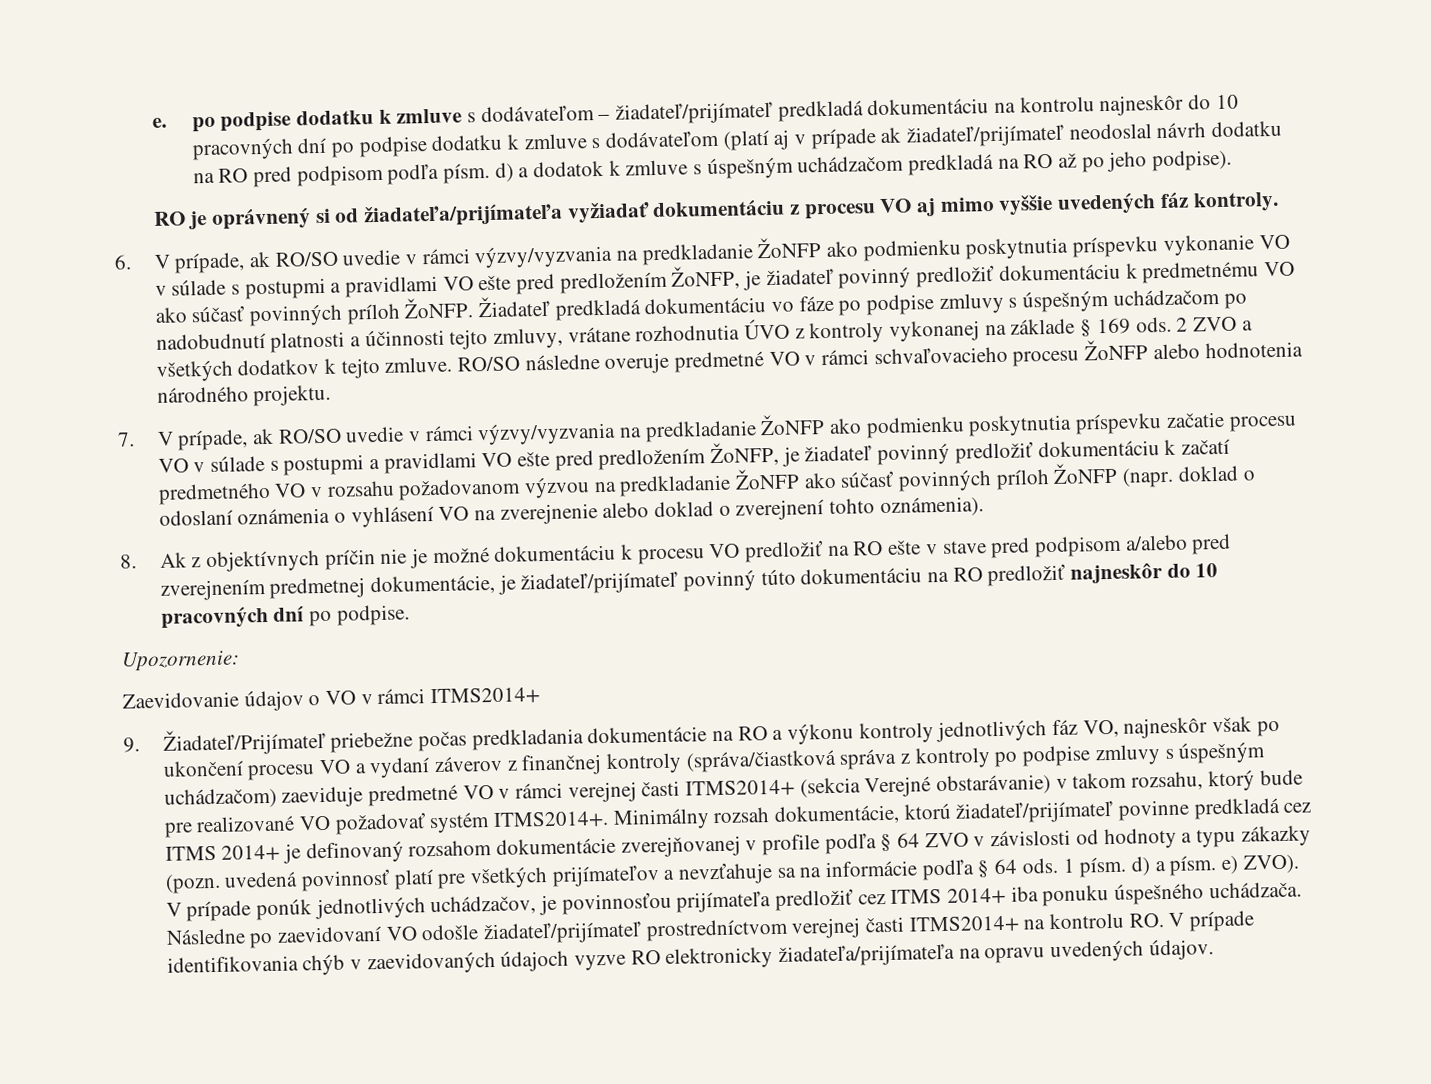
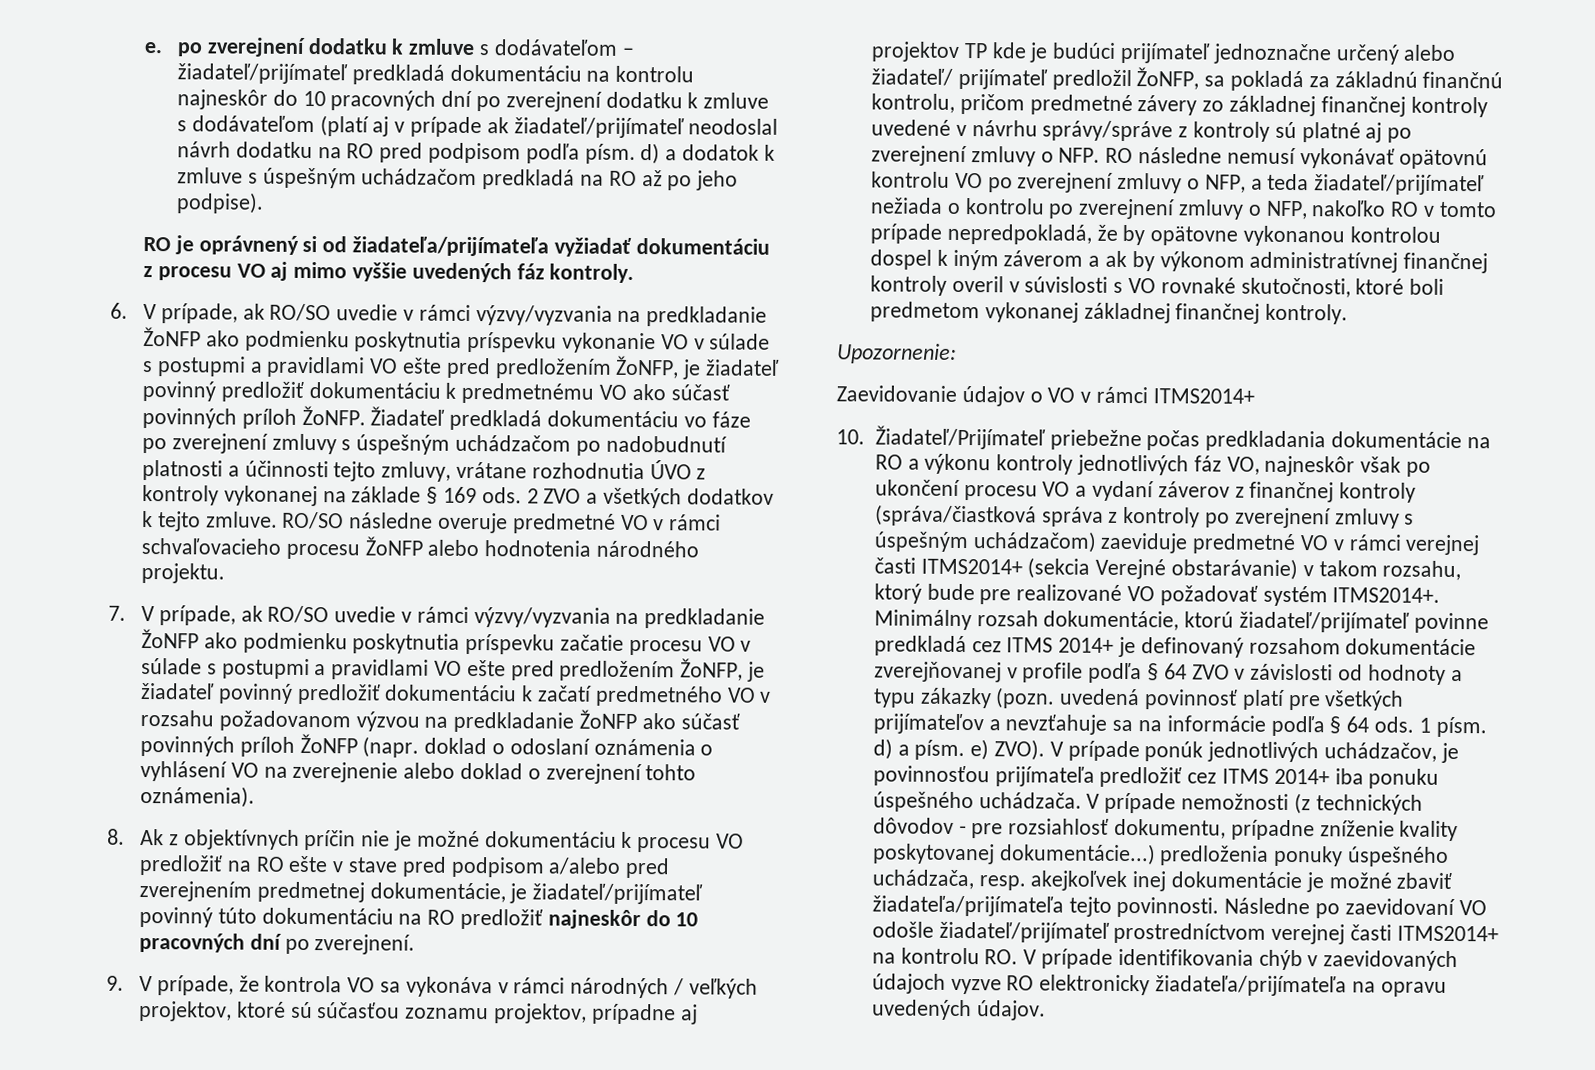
[220,111,292,132] podpise -> [206,37,306,57] zverejnení
[358,136,428,158] podpise -> [505,91,602,112] zverejnení
[866,294,935,316] podpise -> [171,433,268,454] zverejnení
[336,604,410,626] podpise. -> [314,934,416,955] [106,975,758,999] [138,1000,698,1025] [870,41,1457,65] [870,67,1504,92] [870,93,1488,118] [870,119,1413,143] [870,145,1489,170] [870,171,1486,196] [869,197,1497,220] [869,223,1441,247] [869,249,1489,274] [869,275,1445,298] [869,301,1349,325] zverejnení. // 9. V prípade, že kontrola VO sa vykonáva v rámci národných / veľkých projektov, ktoré sú súčasťou zoznamu projektov, prípadne aj projektov TP kde je budúci prijímateľ jednoznačne určený alebo žiadateľ/ prijímateľ predložil ŽoNFP, sa pokladá za základnú finančnú kontrolu, pričom predmetné závery zo základnej finančnej kontroly uvedené v návrhu správy/správe z kontroly sú platné aj po zverejnení zmluvy o NFP. RO následne nemusí vykonávať opätovnú kontrolu VO po zverejnení zmluvy o NFP, a teda žiadateľ/prijímateľ nežiada o kontrolu po zverejnení zmluvy o NFP, nakoľko RO v tomto prípade nepredpokladá, že by opätovne vykonanou kontrolou dospel k iným záverom a ak by výkonom administratívnej finančnej kontroly overil v súvislosti s VO rovnaké skutočnosti, ktoré boli predmetom vykonanej základnej finančnej kontroly.
[123,737,140,753] 9. -> [836,429,865,445] 10.
[1022,745,1092,767] podpise -> [1234,507,1331,529] zverejnení
(1302, 890) none -> [1086,792,1423,815] [872,817,1459,842] [871,843,1449,867] [871,869,1453,893] [871,895,1220,918] V prípade nemožnosti (z technických dôvodov - pre rozsiahlosť dokumentu, prípadne zníženie kvality poskytovanej dokumentácie...) predloženia ponuky úspešného uchádzača, resp. akejkoľvek inej dokumentácie je možné zbaviť žiadateľa/prijímateľa tejto povinnosti.

